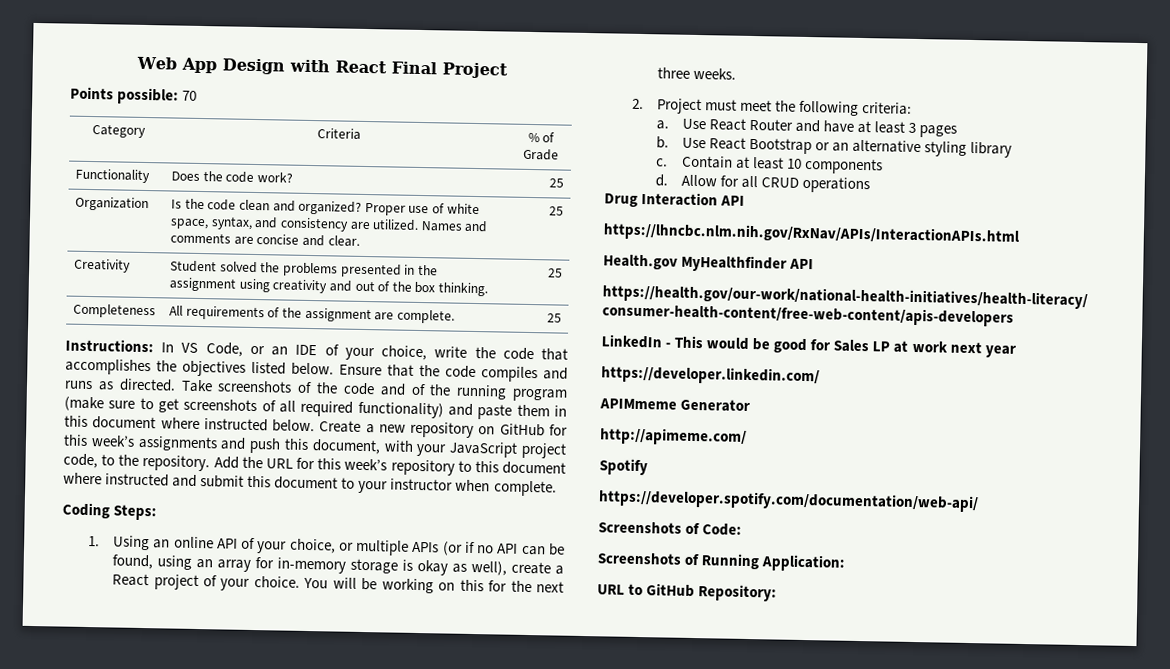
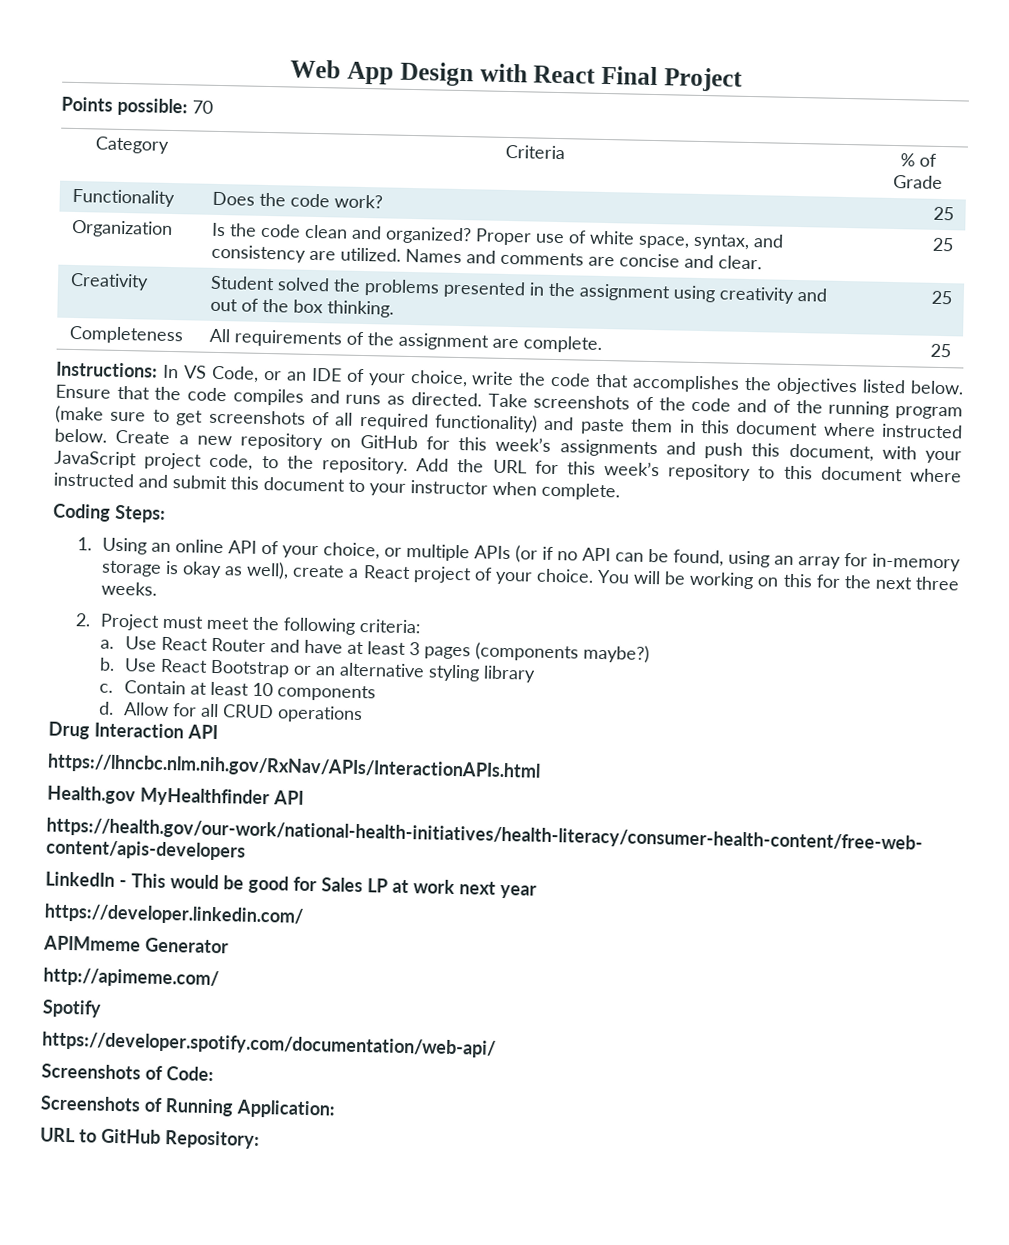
(958, 131) none -> [474,642,650,664] (components maybe?)

